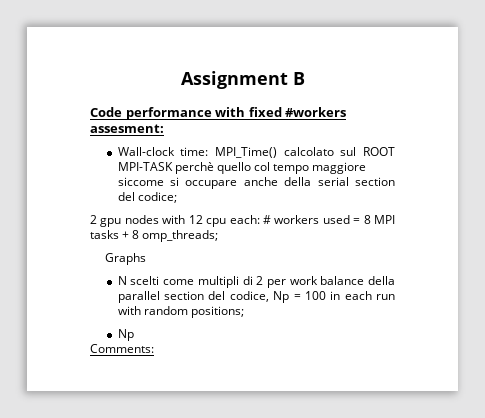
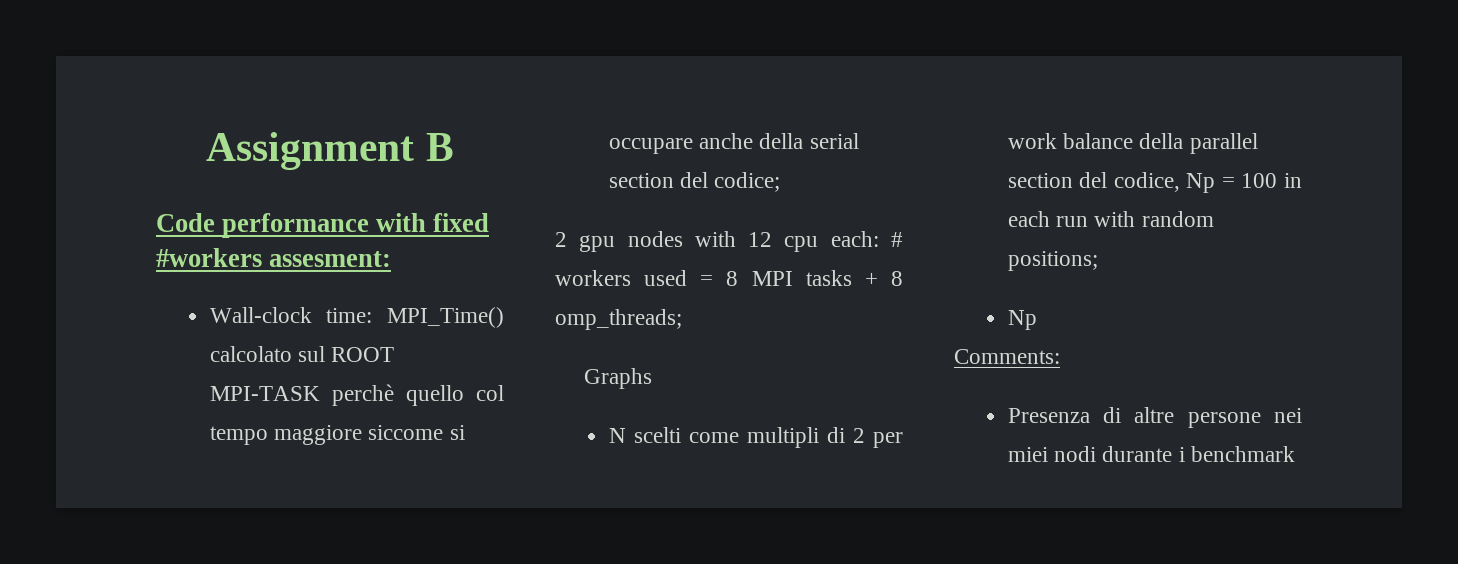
(154, 348) none -> [1007,407,1302,428] [1007,446,1295,462] // Presenza di altre persone nei miei nodi durante i benchmark

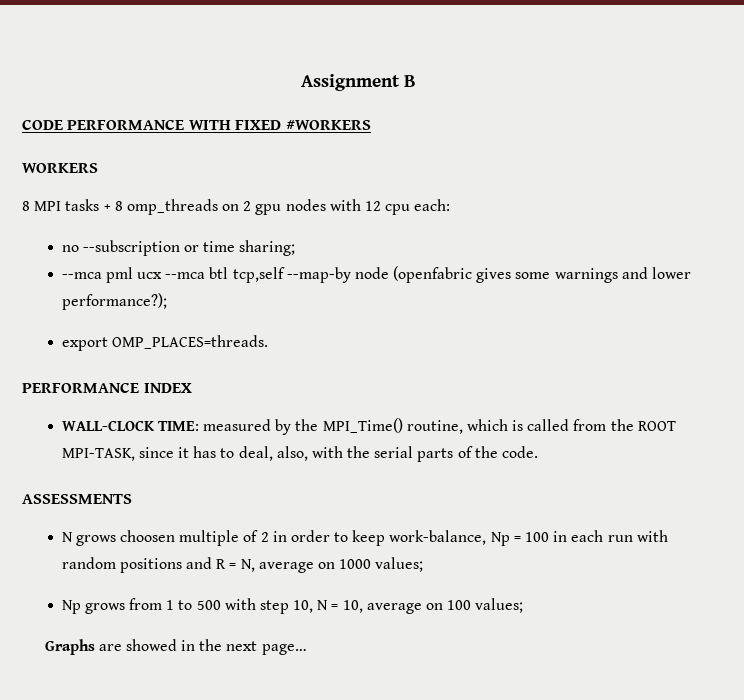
[156,213,490,238] [156,248,392,267] [209,307,504,328] [209,346,395,362] [209,384,505,406] [209,425,465,445] [608,133,859,154] [608,172,781,192] Code performance with fixed #workers assesment: // Wall-clock time: MPI_Time() calcolato sul ROOT MPI-TASK perchè quello col tempo maggiore siccome si occupare anche della serial section del codice; // -> [22,119,371,130] [22,163,98,173] [22,199,240,215] CODE PERFORMANCE WITH FIXED #WORKERS // WORKERS // 8 MPI tasks + 8 omp_threads on
[891,232,903,247] [555,270,903,286] [555,309,682,330] [583,368,652,389] [608,427,903,448] [1007,133,1258,154] [1007,172,1180,192] # workers used = 8 MPI tasks + 8 omp_threads; // Graphs // N scelti come multipli di 2 per work balance della parallel section del codice, -> [61,240,296,256] [61,266,691,283] [61,293,167,310] [61,335,268,351] [22,382,192,393] [61,418,676,435] [61,446,538,462] [22,494,132,504] [61,530,487,546] // no --subscription or time sharing; // --mca pml ucx --mca btl tcp,self --map-by node (openfabric gives some warnings and lower performance?); // export OMP_PLACES=threads. // PERFORMANCE INDEX // WALL-CLOCK TIME: measured by the MPI_Time() routine, which is called from the ROOT MPI-TASK, since it has to deal, also, with the serial parts of the code. // ASSESSMENTS // N grows choosen multiple of 2 in order to keep work-balance,
[1007,251,1098,271] [1007,310,1037,330] [954,349,1060,364] [1007,407,1302,428] [1007,446,1295,462] positions; // Np // Comments: // Presenza di altre persone nei miei nodi durante i benchmark -> [119,557,424,573] [61,598,524,614] [44,639,307,655] positions and R = N, average on 1000 values; // Np grows from 1 to 500 with step 10, N = 10, average on 100 values; // Graphs are showed in the next page…

